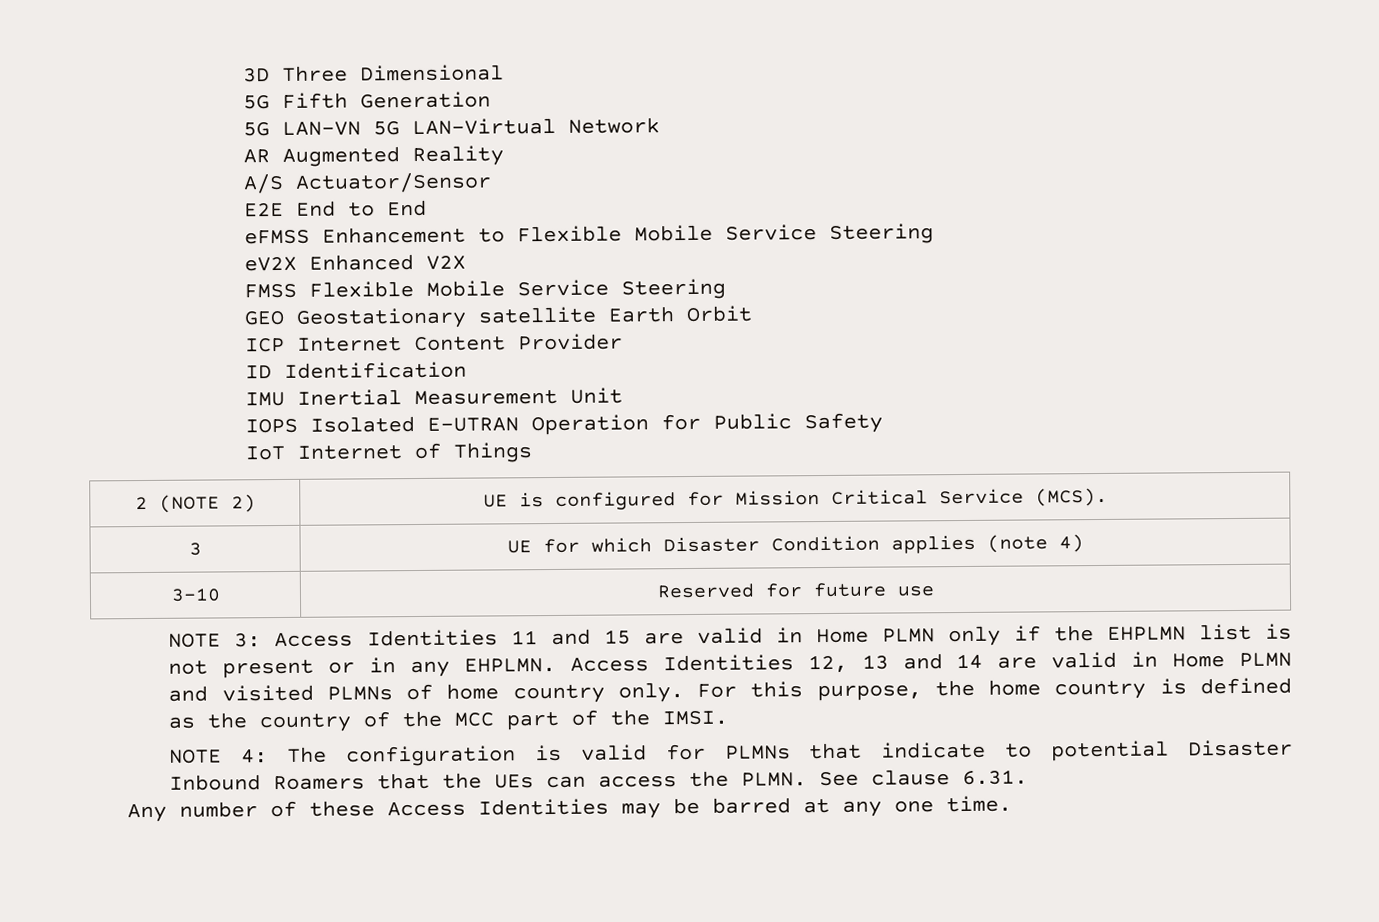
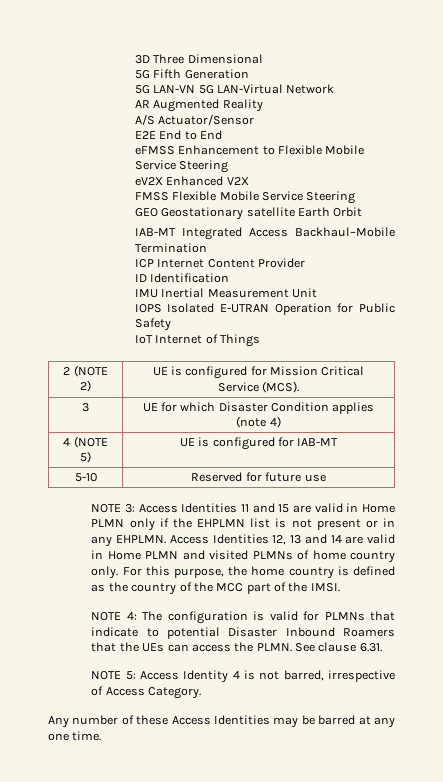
(752, 314) none -> [134,227,395,240] [134,243,207,253] // IAB-MT Integrated Access Backhaul–Mobile Termination
[170,588,221,602] 3-10 -> [63,436,108,448] [80,451,91,463] [179,437,339,450] [74,473,97,482] 4 (NOTE 5) | UE is configured for IAB-MT // 5-10
(1029, 777) none -> [91,670,395,683] [91,686,202,699] // NOTE 5: Access Identity 4 is not barred, irrespective of Access Category.

